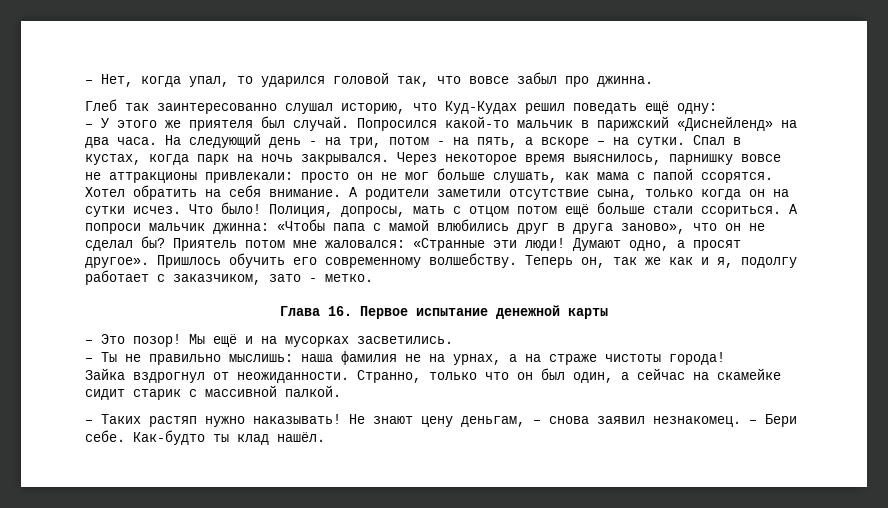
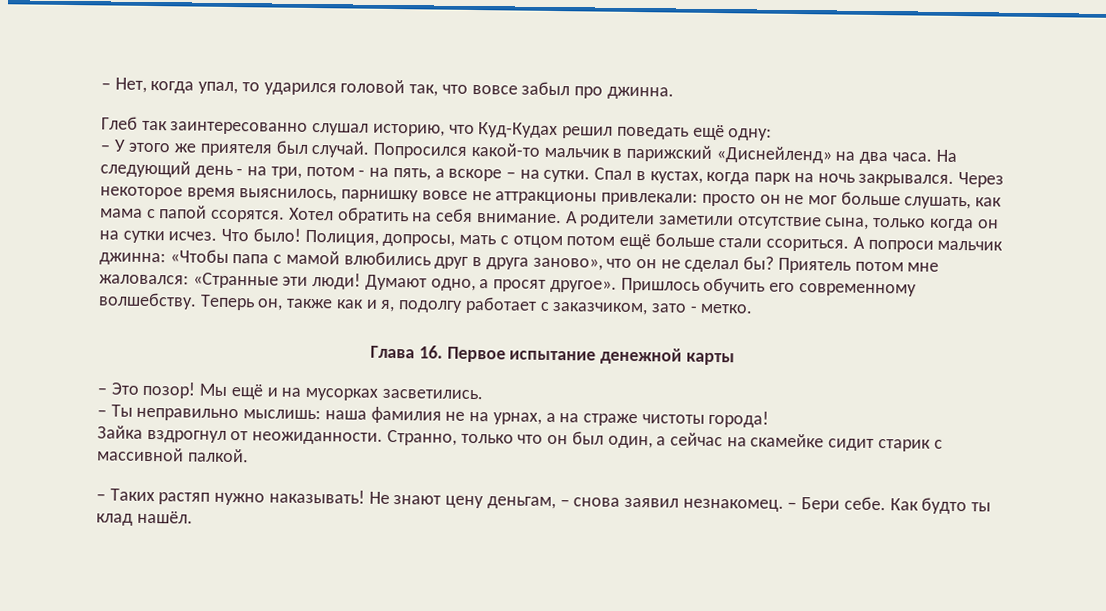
[613,257,661,265] так же -> [286,298,334,309] также
[125,354,221,365] не правильно -> [136,407,240,422] неправильно
[133,430,205,445] Как-будто -> [889,497,968,515] Как будто

